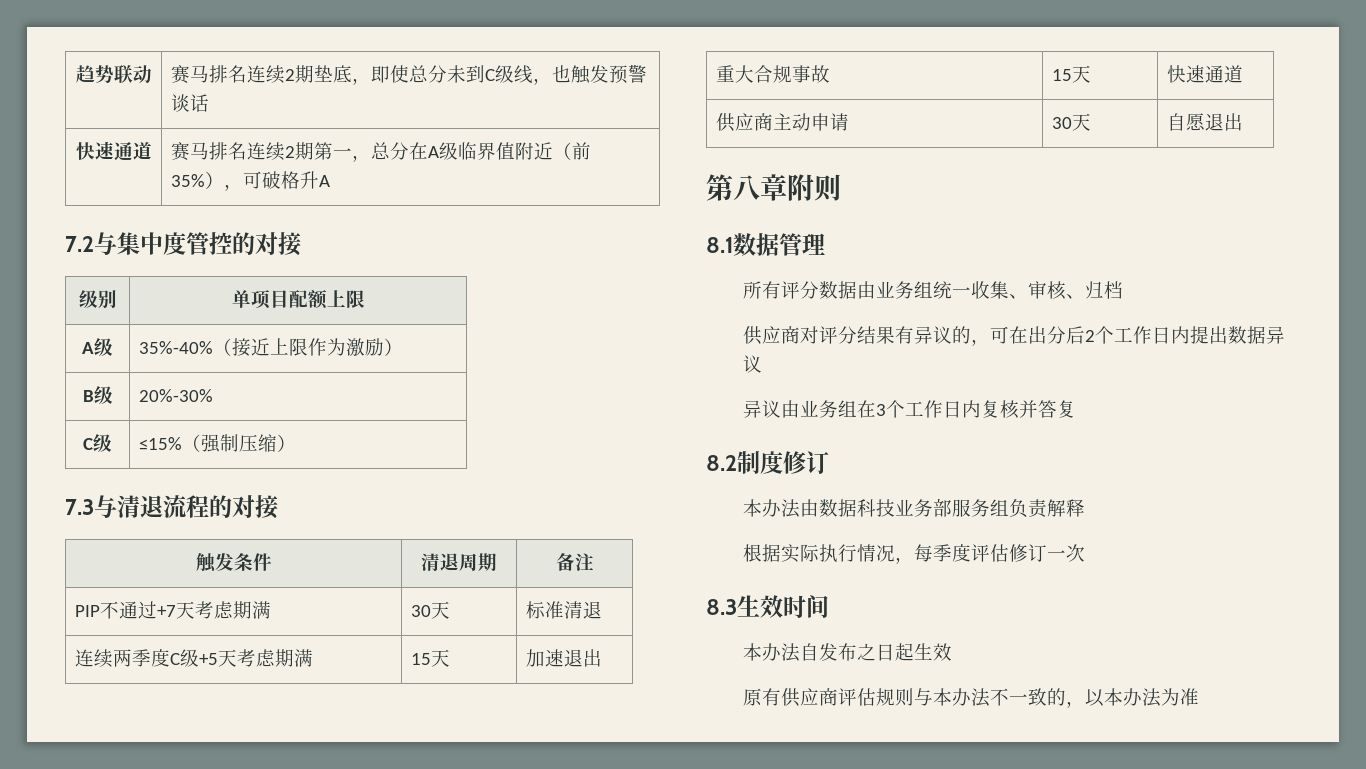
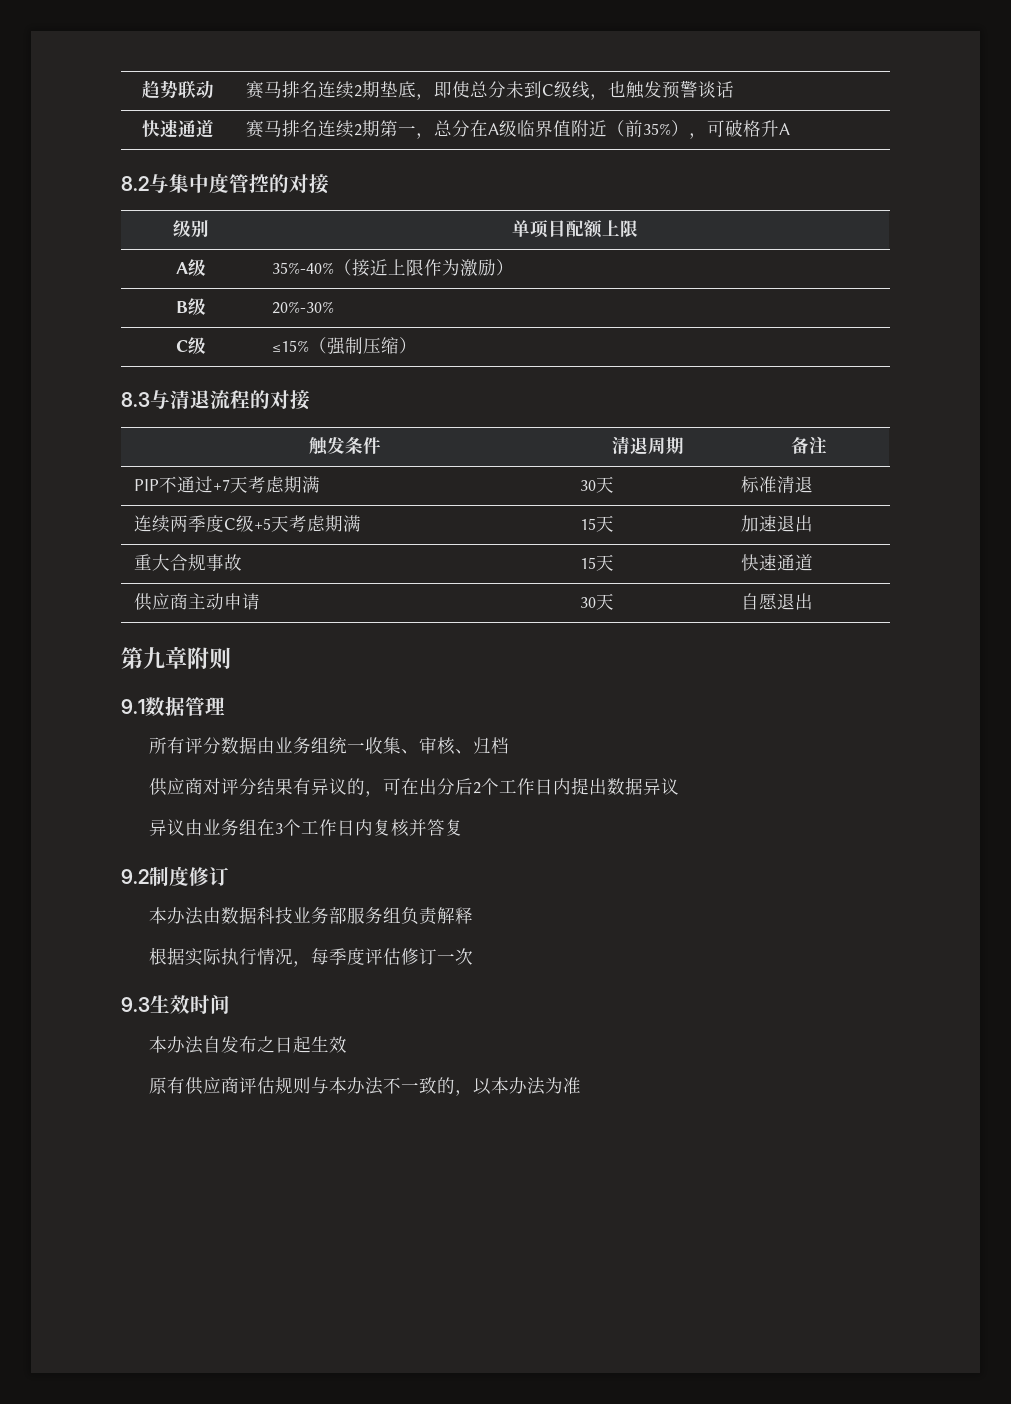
[65,236,94,252] 7.2 -> [121,176,149,191] 8.2
[65,499,94,515] 7.3 -> [121,392,150,407] 8.3
[733,175,760,201] 八 -> [143,647,165,669] 九
[706,237,733,253] 8.1 -> [121,699,145,714] 9.1
[706,455,737,471] 8.2 -> [121,869,149,884] 9.2
[706,599,737,615] 8.3 -> [121,997,150,1012] 9.3

